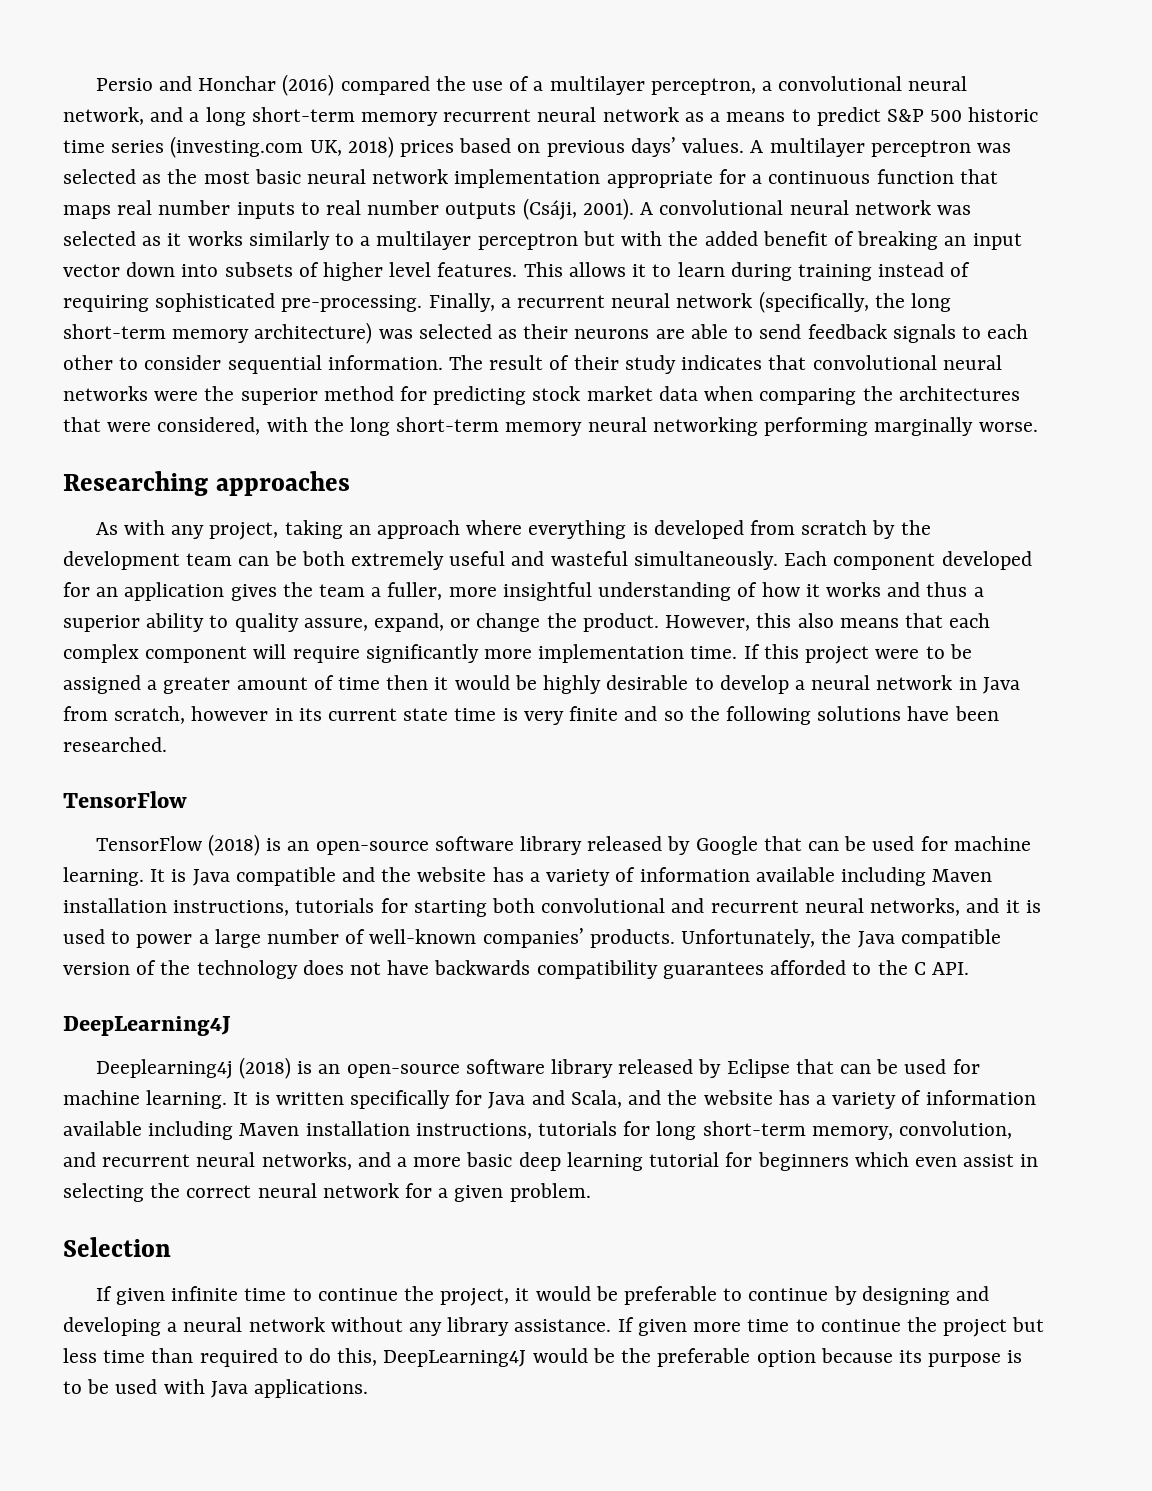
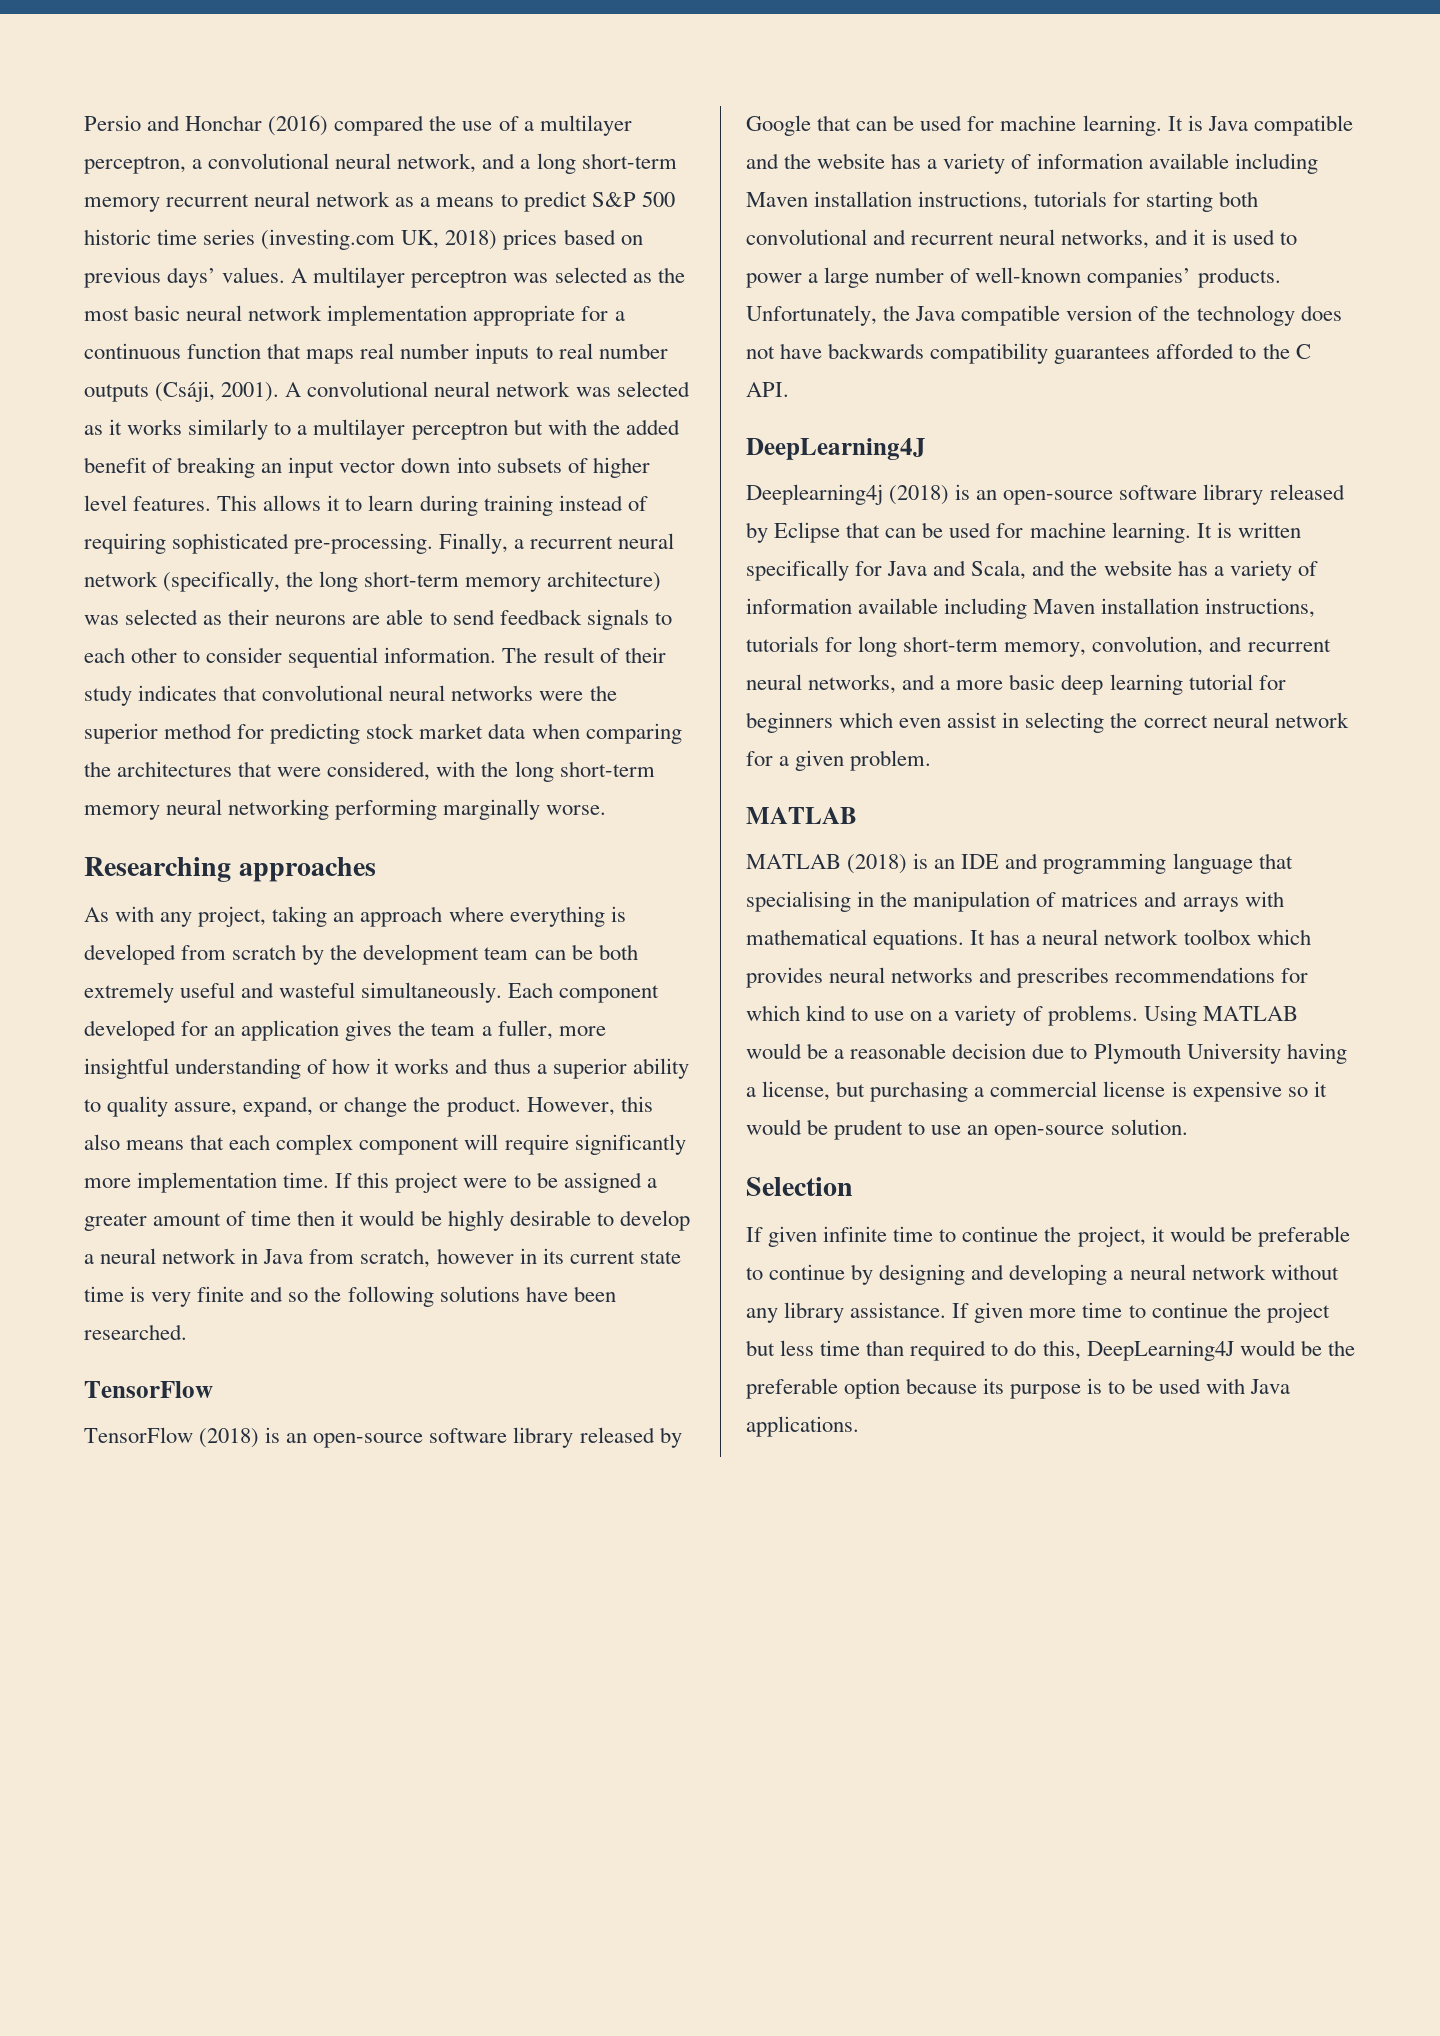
(591, 1192) none -> [746,807,857,824] [746,853,1293,874] [746,891,1284,912] [746,929,1311,950] [746,967,1309,988] [746,1005,1298,1026] [746,1043,1347,1064] [746,1081,1327,1102] [746,1119,1188,1140] // MATLAB // MATLAB (2018) is an IDE and programming language that specialising in the manipulation of matrices and arrays with mathematical equations. It has a neural network toolbox which provides neural networks and prescribes recommendations for which kind to use on a variety of problems. Using MATLAB would be a reasonable decision due to Plymouth University having a license, but purchasing a commercial license is expensive so it would be prudent to use an open-source solution.

